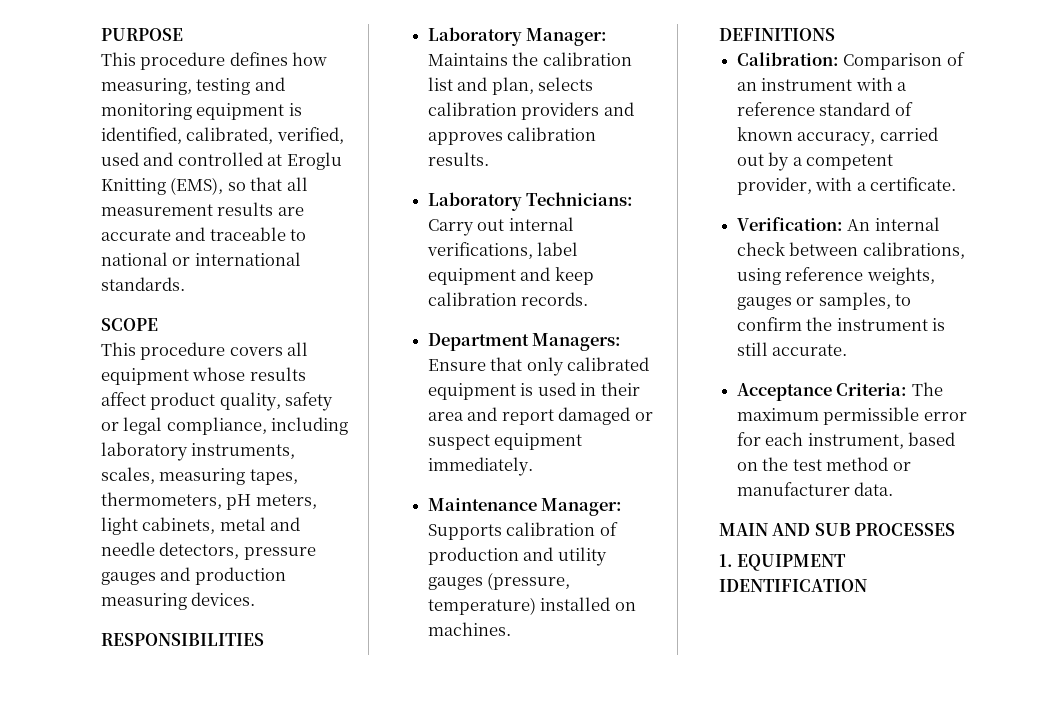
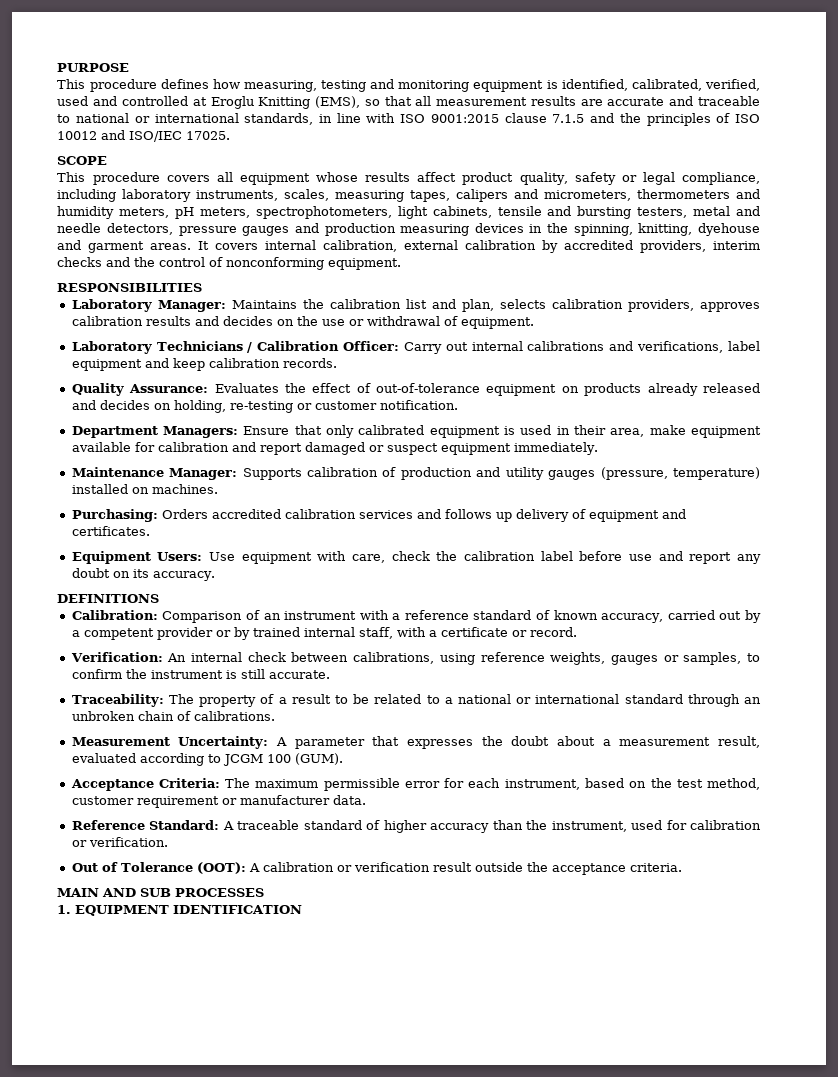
[100,277,185,291] standards. -> [244,113,761,126] [57,130,231,142] standards, in line with ISO 9001:2015 clause 7.1.5 and the principles of ISO 10012 and ISO/IEC 17025.
[100,492,222,509] thermometers, -> [456,189,760,202] [57,206,170,219] calipers and micrometers, thermometers and humidity meters,
(317, 501) none -> [255,206,392,219] spectrophotometers,
(216, 525) none -> [497,206,688,219] tensile and bursting testers,
[191,592,256,606] devices. -> [474,223,760,236] [57,240,761,253] [57,257,402,270] devices in the spinning, knitting, dyehouse and garment areas. It covers internal calibration, external calibration by accredited providers, interim checks and the control of nonconforming equipment.
[521,102,634,120] [427,127,597,145] [427,152,489,166] [427,192,634,211] providers and approves calibration results. // Laboratory Technicians: -> [627,299,760,312] [71,316,534,329] [71,341,400,354] providers, approves calibration results and decides on the use or withdrawal of equipment. // Laboratory Technicians / Calibration Officer:
(574, 224) none -> [527,341,634,351] calibrations and
(589, 299) none -> [71,383,761,396] [71,400,458,413] // Quality Assurance: Evaluates the effect of out-of-tolerance equipment on products already released and decides on holding, re-testing or customer notification.
[427,412,464,421] area -> [610,425,761,438] [71,442,229,452] area, make equipment available for calibration
(511, 629) none -> [71,509,686,522] [71,526,150,536] [71,551,761,564] [71,568,215,581] // Purchasing: Orders accredited calibration services and follows up delivery of equipment and certificates. // Equipment Users: Use equipment with care, check the calibration label before use and report any doubt on its accuracy.
[736,177,957,195] provider, with a certificate. -> [156,627,577,640] provider or by trained internal staff, with a certificate or record.
(848, 350) none -> [71,694,761,707] [71,711,275,721] [71,736,761,749] [71,753,343,766] // Traceability: The property of a result to be related to a national or international standard through an unbroken chain of calibrations. // Measurement Uncertainty: A parameter that expresses the doubt about a measurement result, evaluated according to JCGM 100 (GUM).
[826,457,889,471] method -> [706,778,760,790] [71,796,219,808] method, customer requirement
(894, 489) none -> [71,820,761,833] [71,837,168,847] [71,862,682,875] // Reference Standard: A traceable standard of higher accuracy than the instrument, used for calibration or verification. // Out of Tolerance (OOT): A calibration or verification result outside the acceptance criteria.

